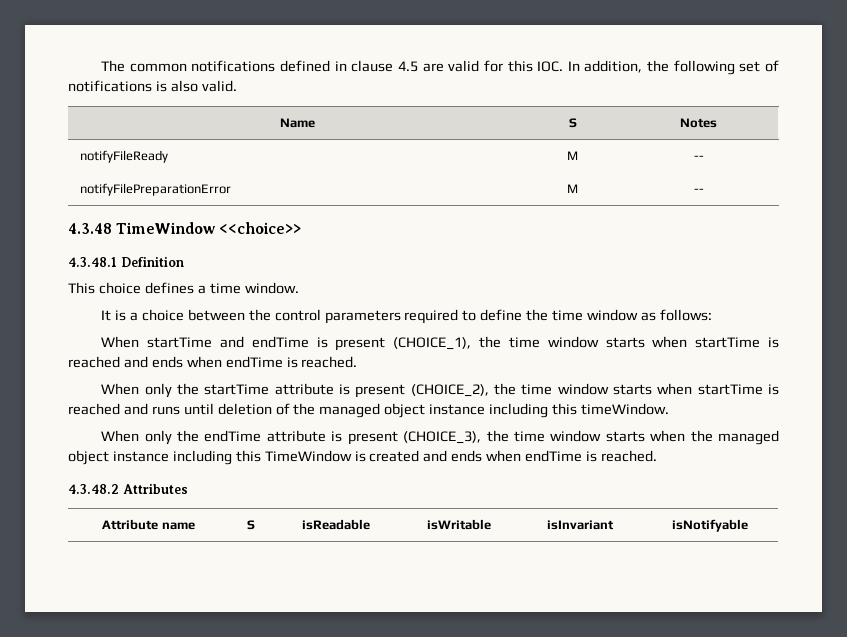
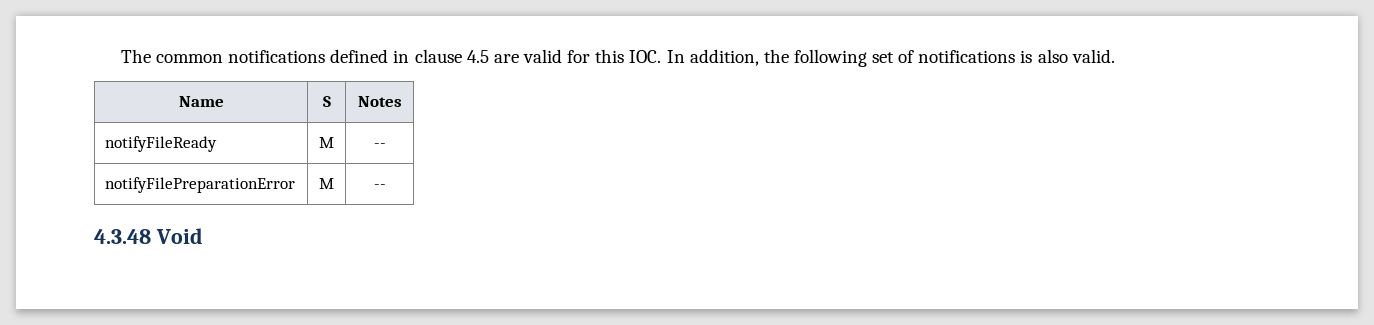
[116,222,302,234] [68,256,184,267] [68,282,299,294] [101,309,712,324] [101,336,780,351] [68,356,358,368] [101,383,779,398] [68,403,669,418] [101,430,779,445] [68,450,657,465] [68,483,188,494] [102,519,195,530] [246,520,255,530] [301,519,370,530] [426,519,491,530] [547,520,614,530] [671,519,748,532] TimeWindow <<choice>> // 4.3.48.1 Definition // This choice defines a time window. // It is a choice between the control parameters required to define the time window as follows: // When startTime and endTime is present (CHOICE_1), the time window starts when startTime is reached and ends when endTime is reached. // When only the startTime attribute is present (CHOICE_2), the time window starts when startTime is reached and runs until deletion of the managed object instance including this timeWindow. // When only the endTime attribute is present (CHOICE_3), the time window starts when the managed object instance including this TimeWindow is created and ends when endTime is reached. // 4.3.48.2 Attributes // Attribute name | S | isReadable | isWritable | isInvariant | isNotifyable -> [155,228,203,244] Void

